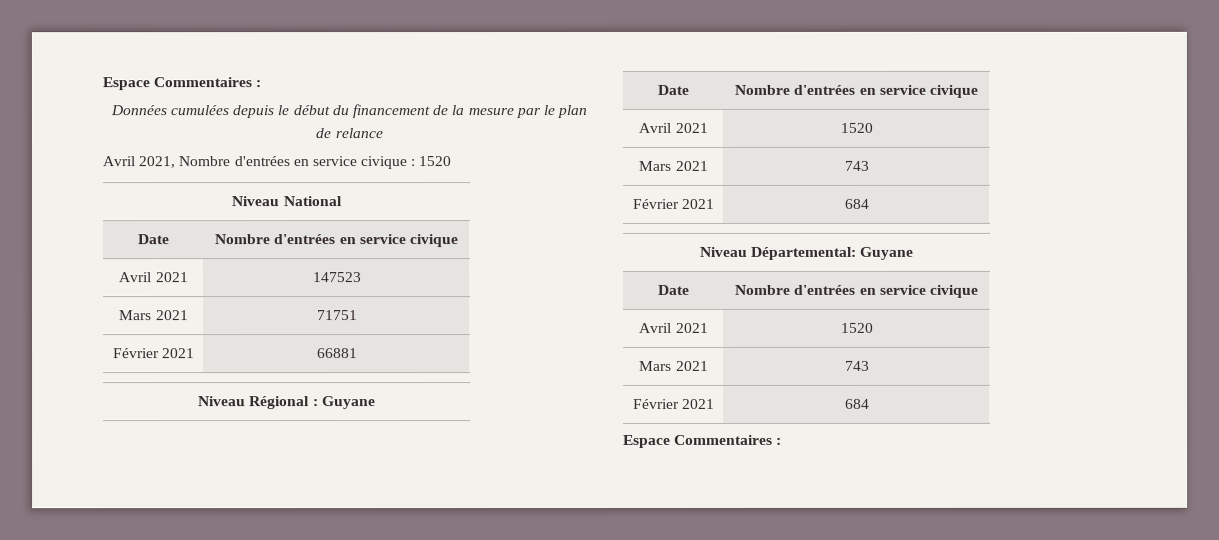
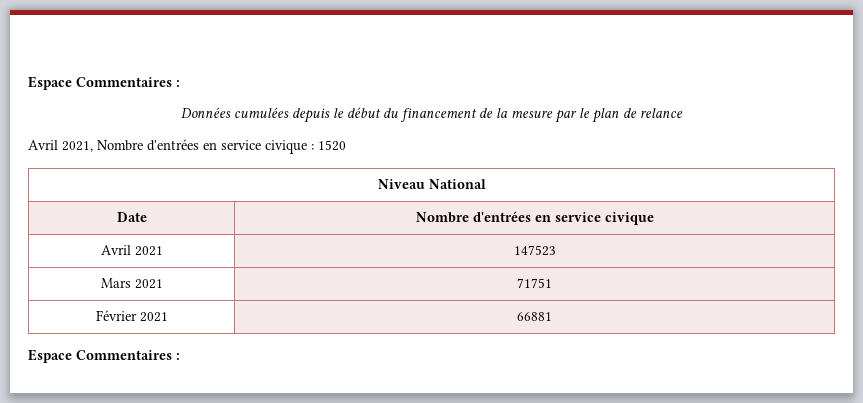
[198,396,376,410] [657,84,689,95] [734,84,978,98] [638,122,708,133] [839,122,873,133] [638,160,708,171] [843,160,869,171] [631,198,715,209] [843,198,869,209] [698,246,914,260] [658,284,690,295] [735,284,979,298] [639,322,709,333] [840,322,874,333] [639,360,709,371] [844,360,870,371] [632,398,716,409] [844,398,870,409] // Niveau Régional : Guyane // Date | Nombre d'entrées en service civique // Avril 2021 | 1520 // Mars 2021 | 743 // Février 2021 | 684 // Niveau Départemental: Guyane // Date | Nombre d'entrées en service civique // Avril 2021 | 1520 // Mars 2021 | 743 // Février 2021 | 684 -> (552, 316) none

